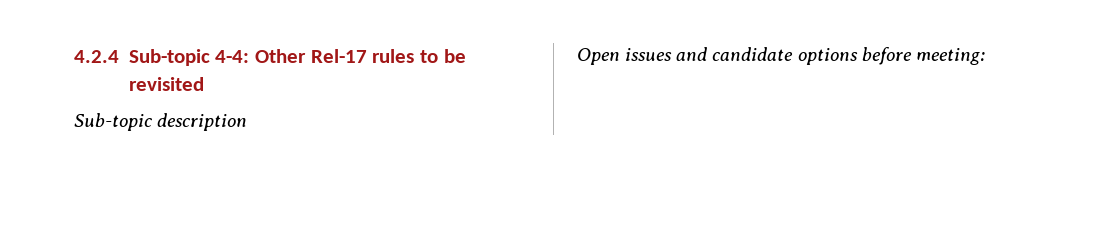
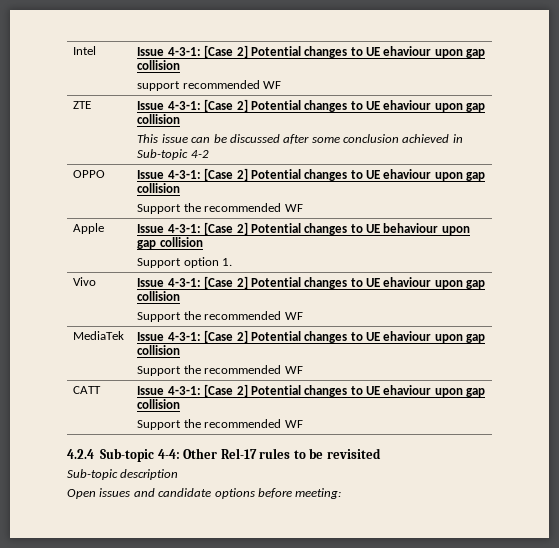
(74, 56) none -> [73,46,97,55] [137,45,486,58] [137,60,181,70] [137,80,282,91] [73,101,92,109] [137,99,486,112] [137,114,181,124] [137,134,463,144] [137,149,209,160] [73,170,106,178] [137,168,486,181] [137,183,181,193] [137,203,303,214] [73,223,105,234] [137,222,470,235] [137,237,203,249] [137,257,233,268] [73,277,97,286] [137,276,486,289] [137,291,181,301] [137,311,303,322] [73,331,125,340] [137,330,486,343] [137,345,181,355] [137,365,303,376] [73,386,102,394] [137,384,486,397] [137,399,181,409] [137,419,303,430] Intel | Issue 4-3-1: [Case 2] Potential changes to UE ehaviour upon gap collision // support recommended WF // ZTE | Issue 4-3-1: [Case 2] Potential changes to UE ehaviour upon gap collision // This issue can be discussed after some conclusion achieved in Sub-topic 4-2 // OPPO | Issue 4-3-1: [Case 2] Potential changes to UE ehaviour upon gap collision // Support the recommended WF // Apple | Issue 4-3-1: [Case 2] Potential changes to UE behaviour upon gap collision // Support option 1. // Vivo | Issue 4-3-1: [Case 2] Potential changes to UE ehaviour upon gap collision // Support the recommended WF // MediaTek | Issue 4-3-1: [Case 2] Potential changes to UE ehaviour upon gap collision // Support the recommended WF // CATT | Issue 4-3-1: [Case 2] Potential changes to UE ehaviour upon gap collision // Support the recommended WF //

